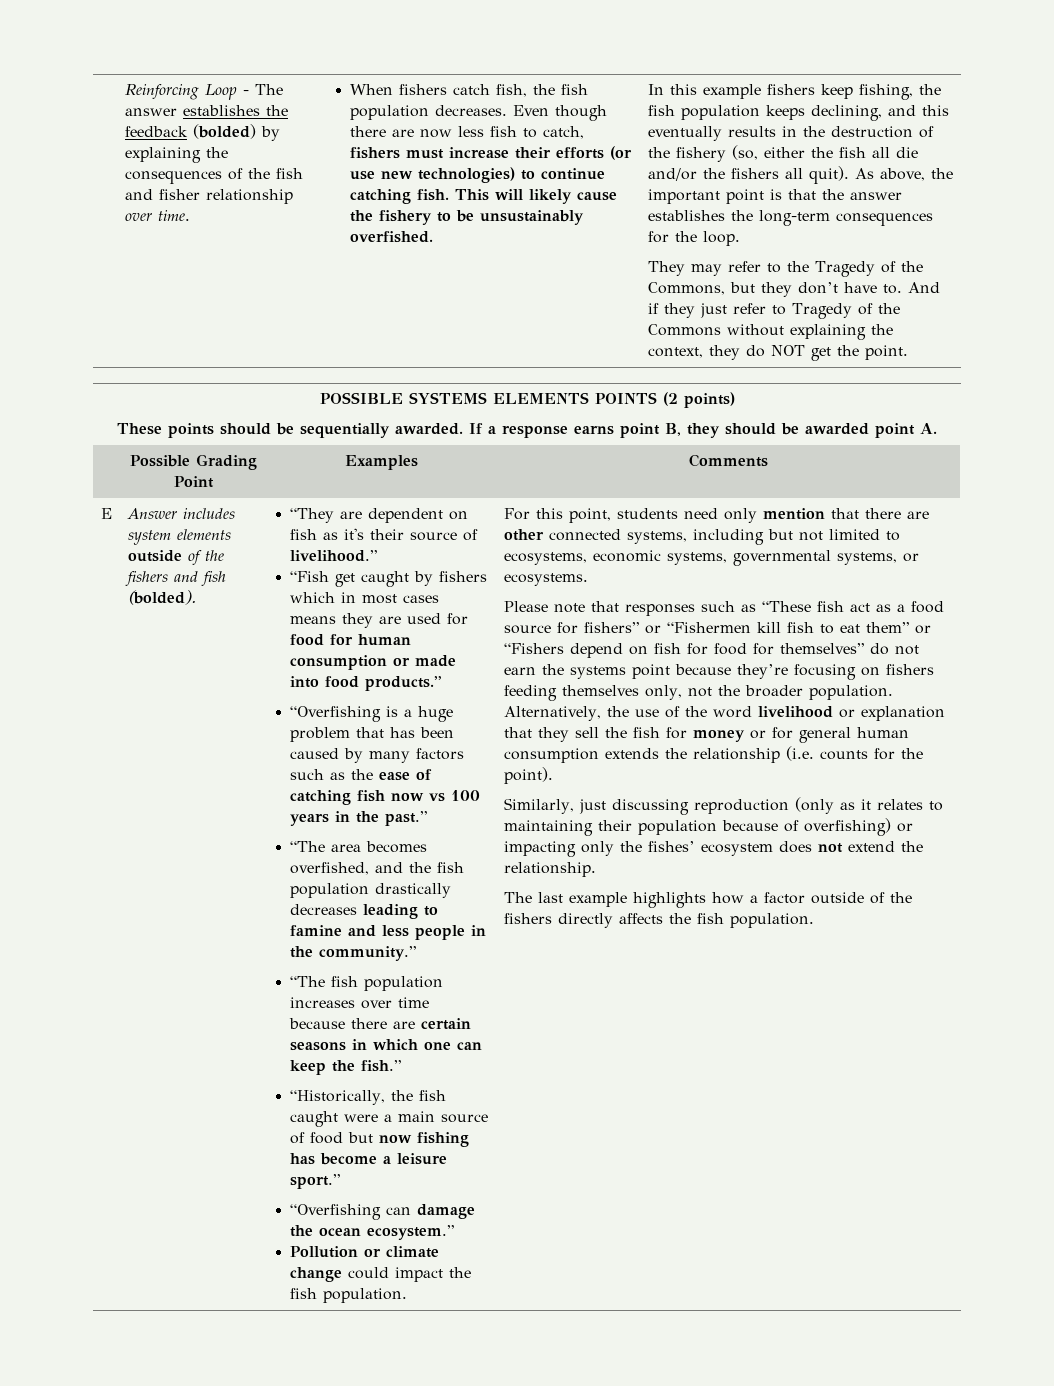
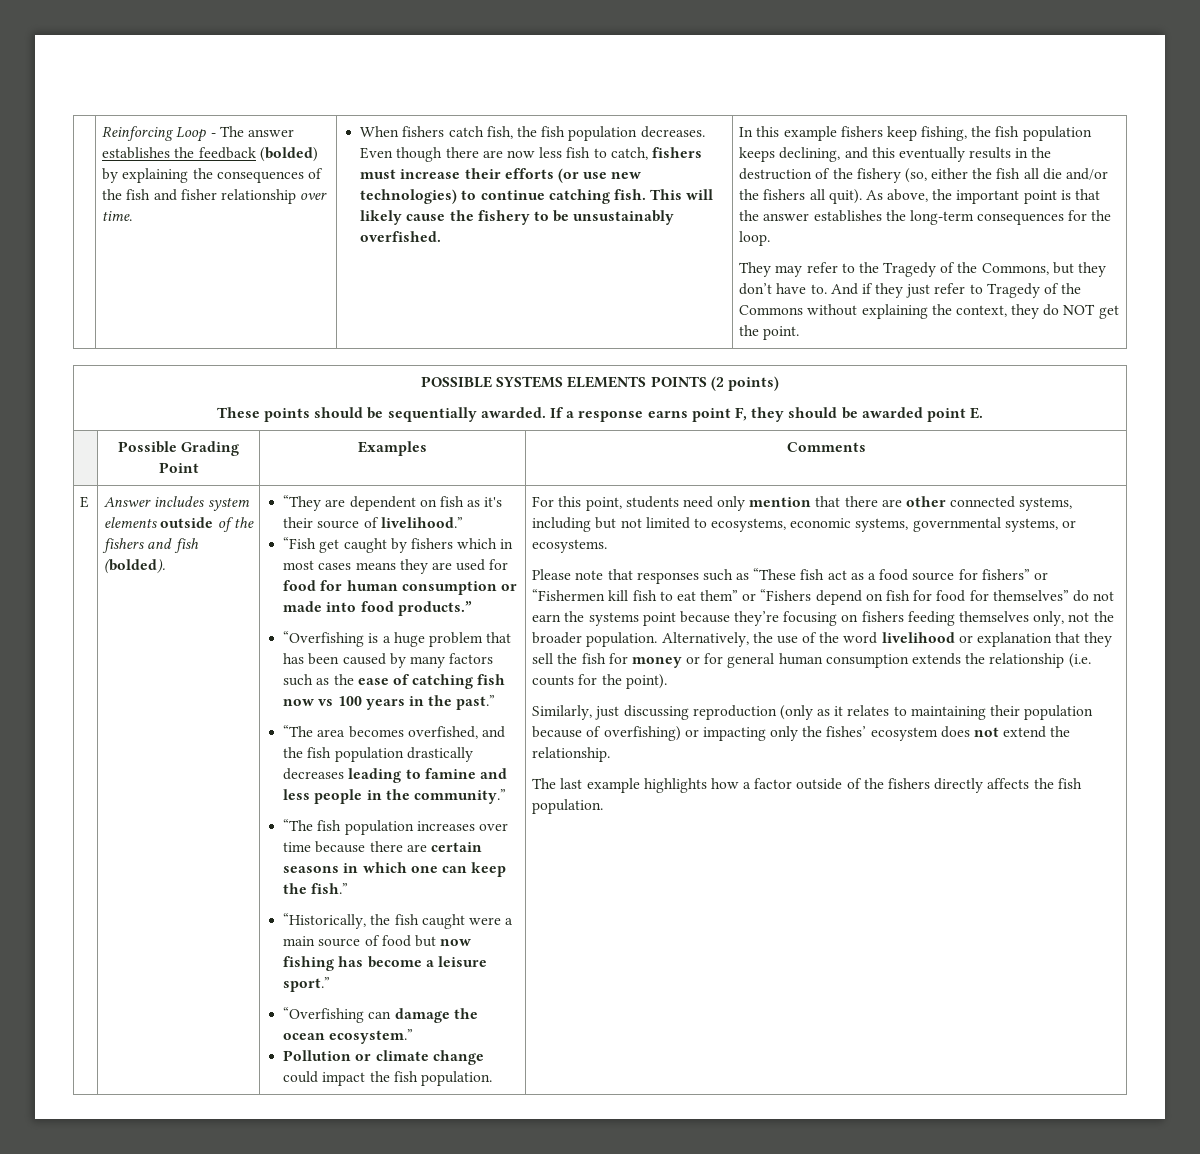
[665,423,682,436] B, -> [734,407,747,421] F,
[920,423,938,434] A. -> [970,407,984,419] E.

